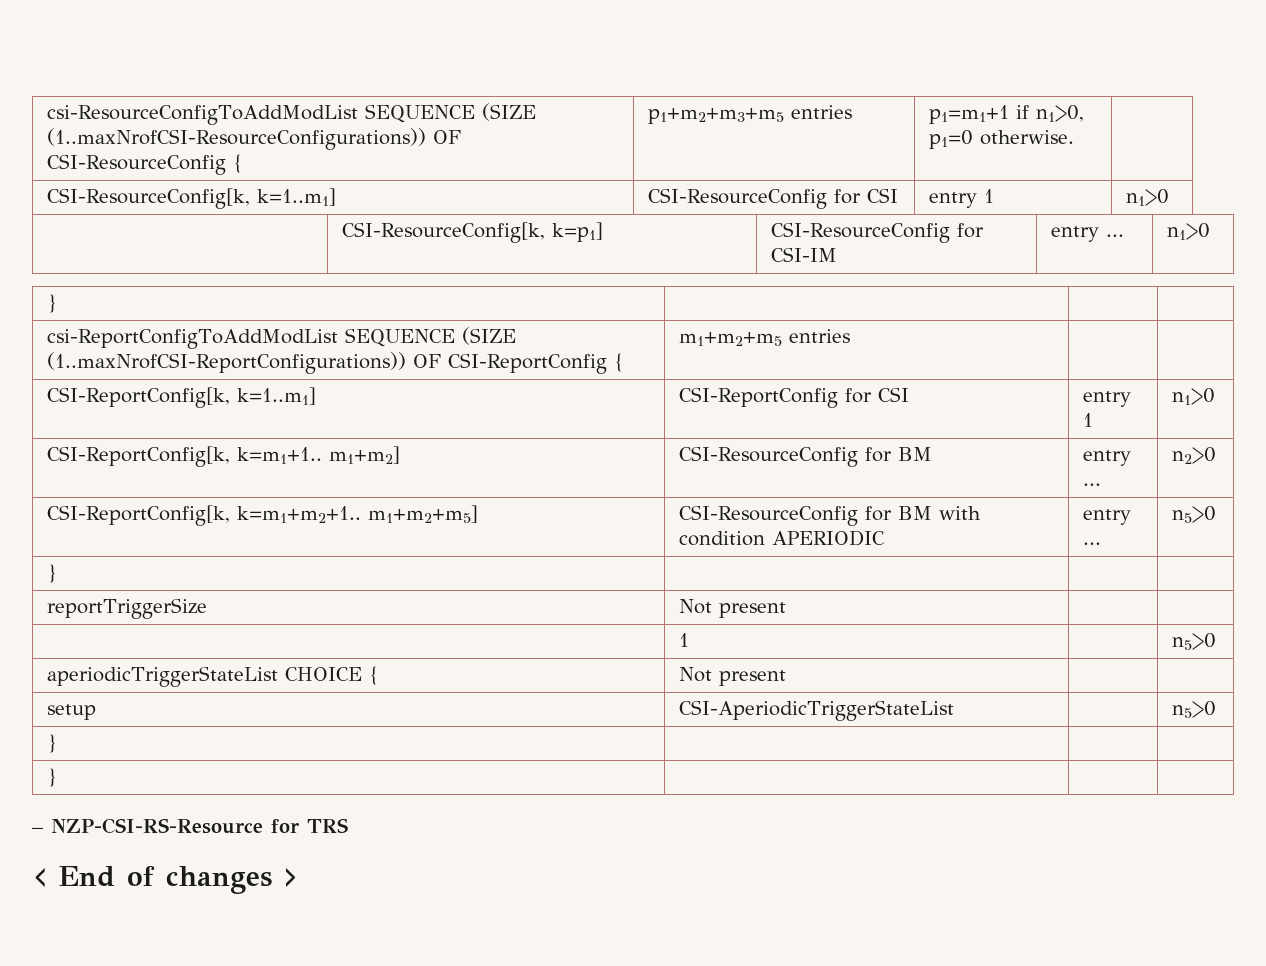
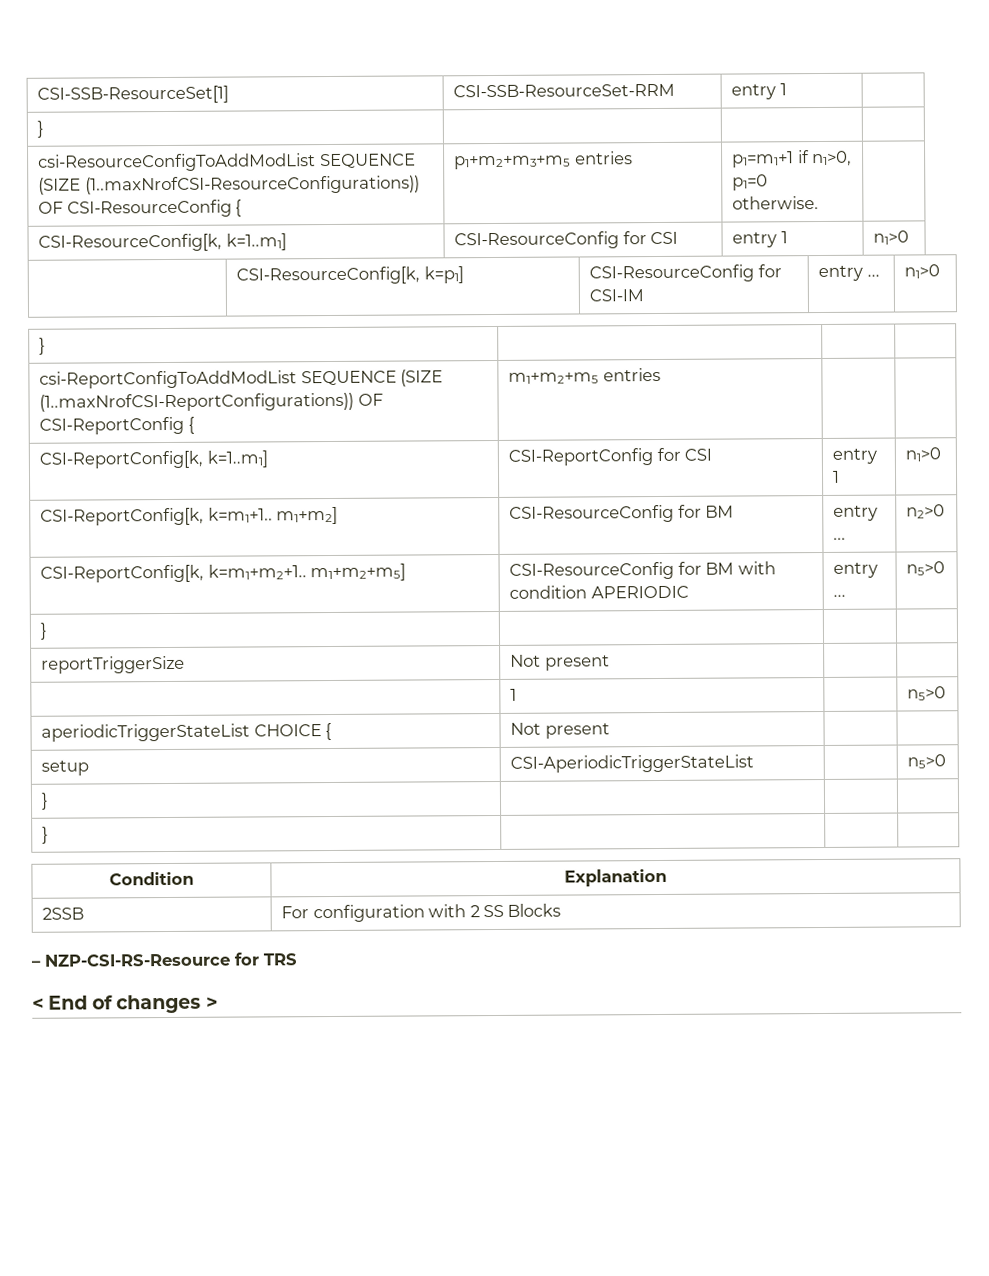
(47, 115) none -> [37,85,230,104] [453,83,676,98] [731,83,787,100] [37,120,45,138] CSI-SSB-ResourceSet[1] | CSI-SSB-ResourceSet-RRM | entry 1 | // } | | | //
(58, 777) none -> [109,871,194,886] [564,868,667,887] [42,907,85,920] [281,903,562,923] // Condition | Explanation // 2SSB | For configuration with 2 SS Blocks

